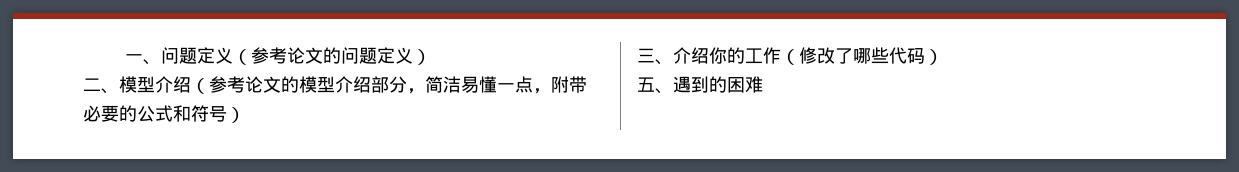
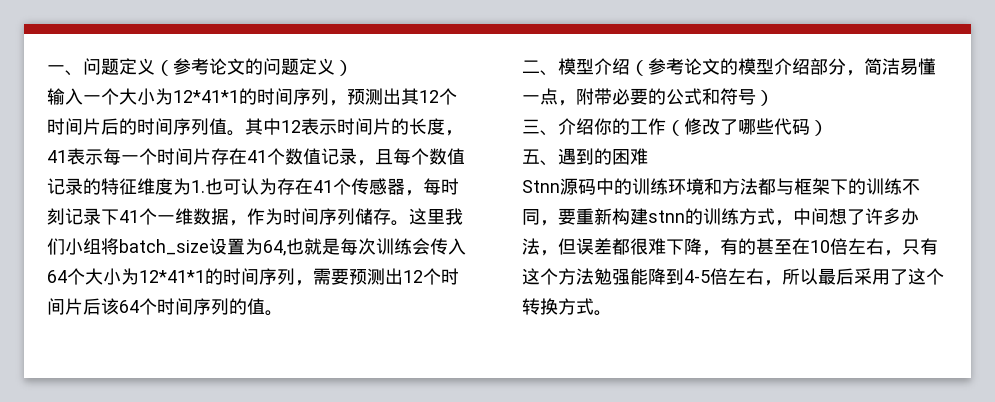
(432, 57) none -> [47,88,457,106] [47,118,463,136] [47,148,465,166] [47,178,459,196] [47,208,463,226] [47,238,466,256] [47,268,459,286] [47,298,283,316] // 输入一个大小为12*41*1的时间序列，预测出其12个时间片后的时间序列值。其中12表示时间片的长度，41表示每一个时间片存在41个数值记录，且每个数值记录的特征维度为1.也可认为存在41个传感器，每时刻记录下41个一维数据，作为时间序列储存。这里我们小组将batch_size设置为64,也就是每次训练会传入64个大小为12*41*1的时间序列，需要预测出12个时间片后该64个时间序列的值。
(763, 84) none -> [522,178,920,195] [522,208,919,226] [522,238,938,256] [522,268,944,286] [522,298,612,316] // Stnn源码中的训练环境和方法都与框架下的训练不同，要重新构建stnn的训练方式，中间想了许多办法，但误差都很难下降，有的甚至在10倍左右，只有这个方法勉强能降到4-5倍左右，所以最后采用了这个转换方式。

